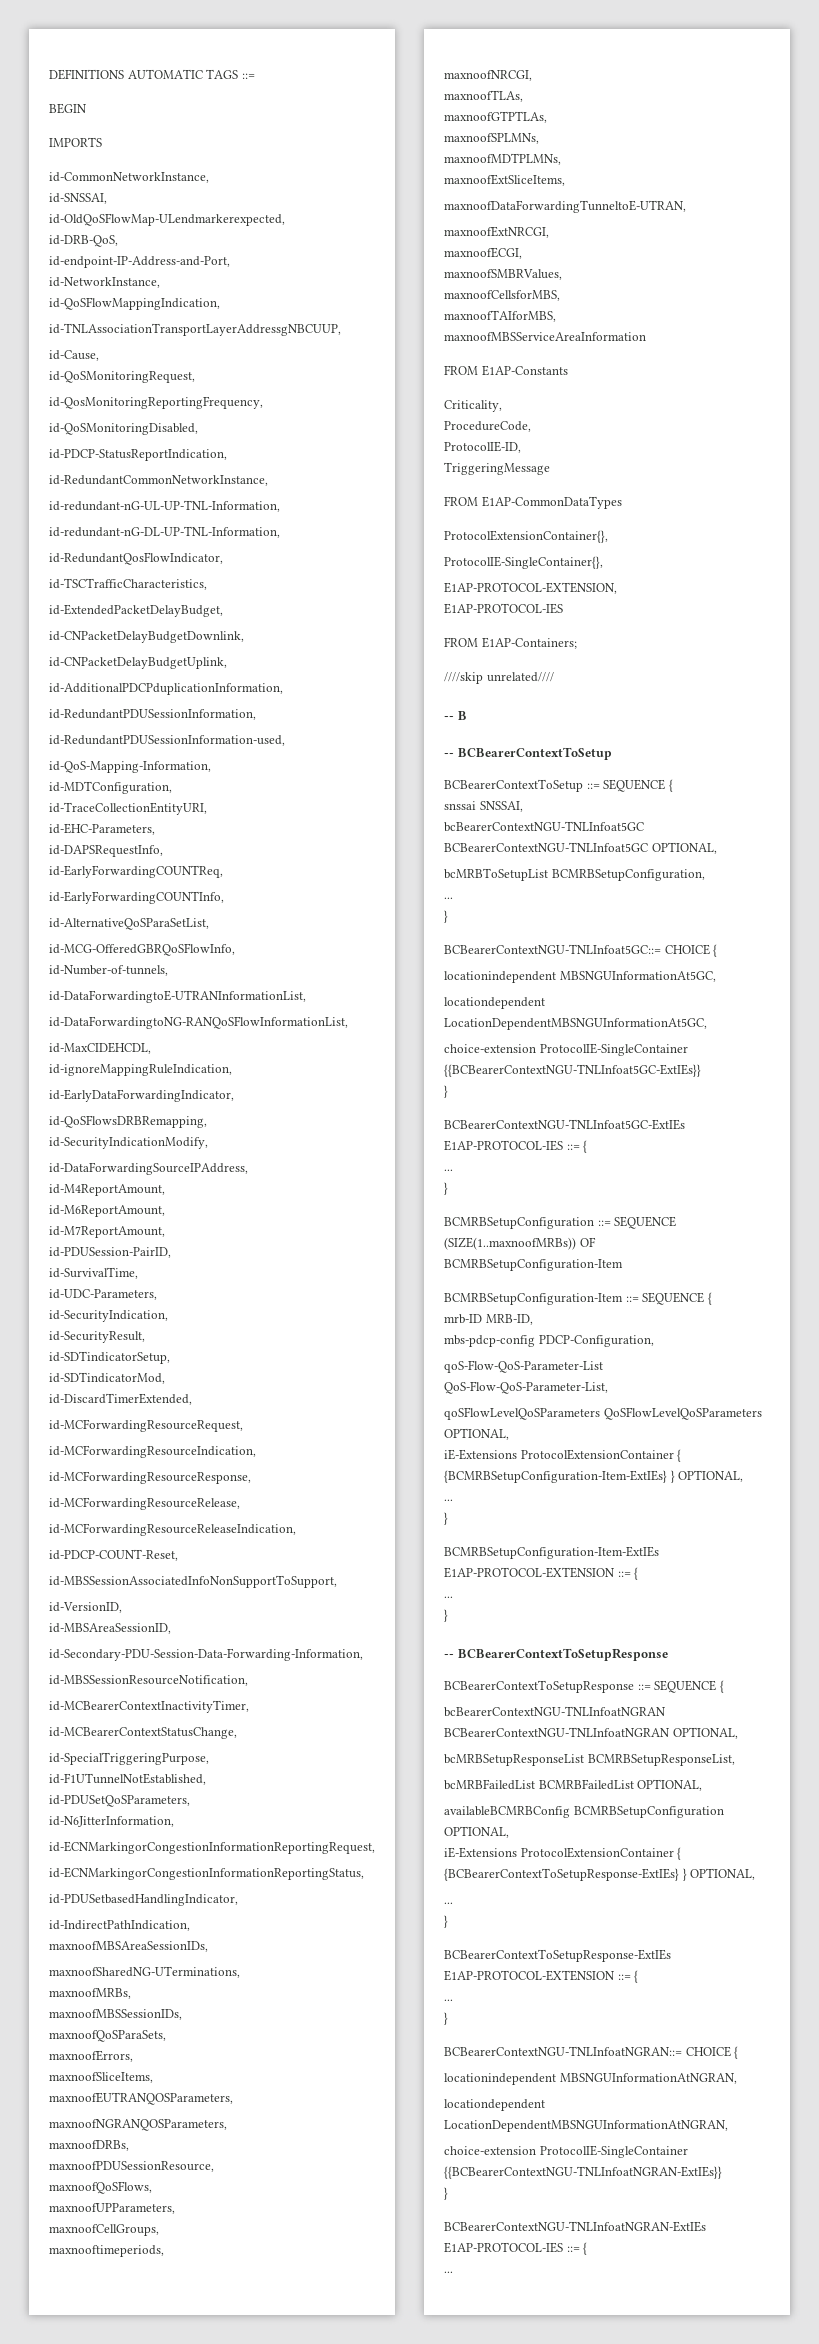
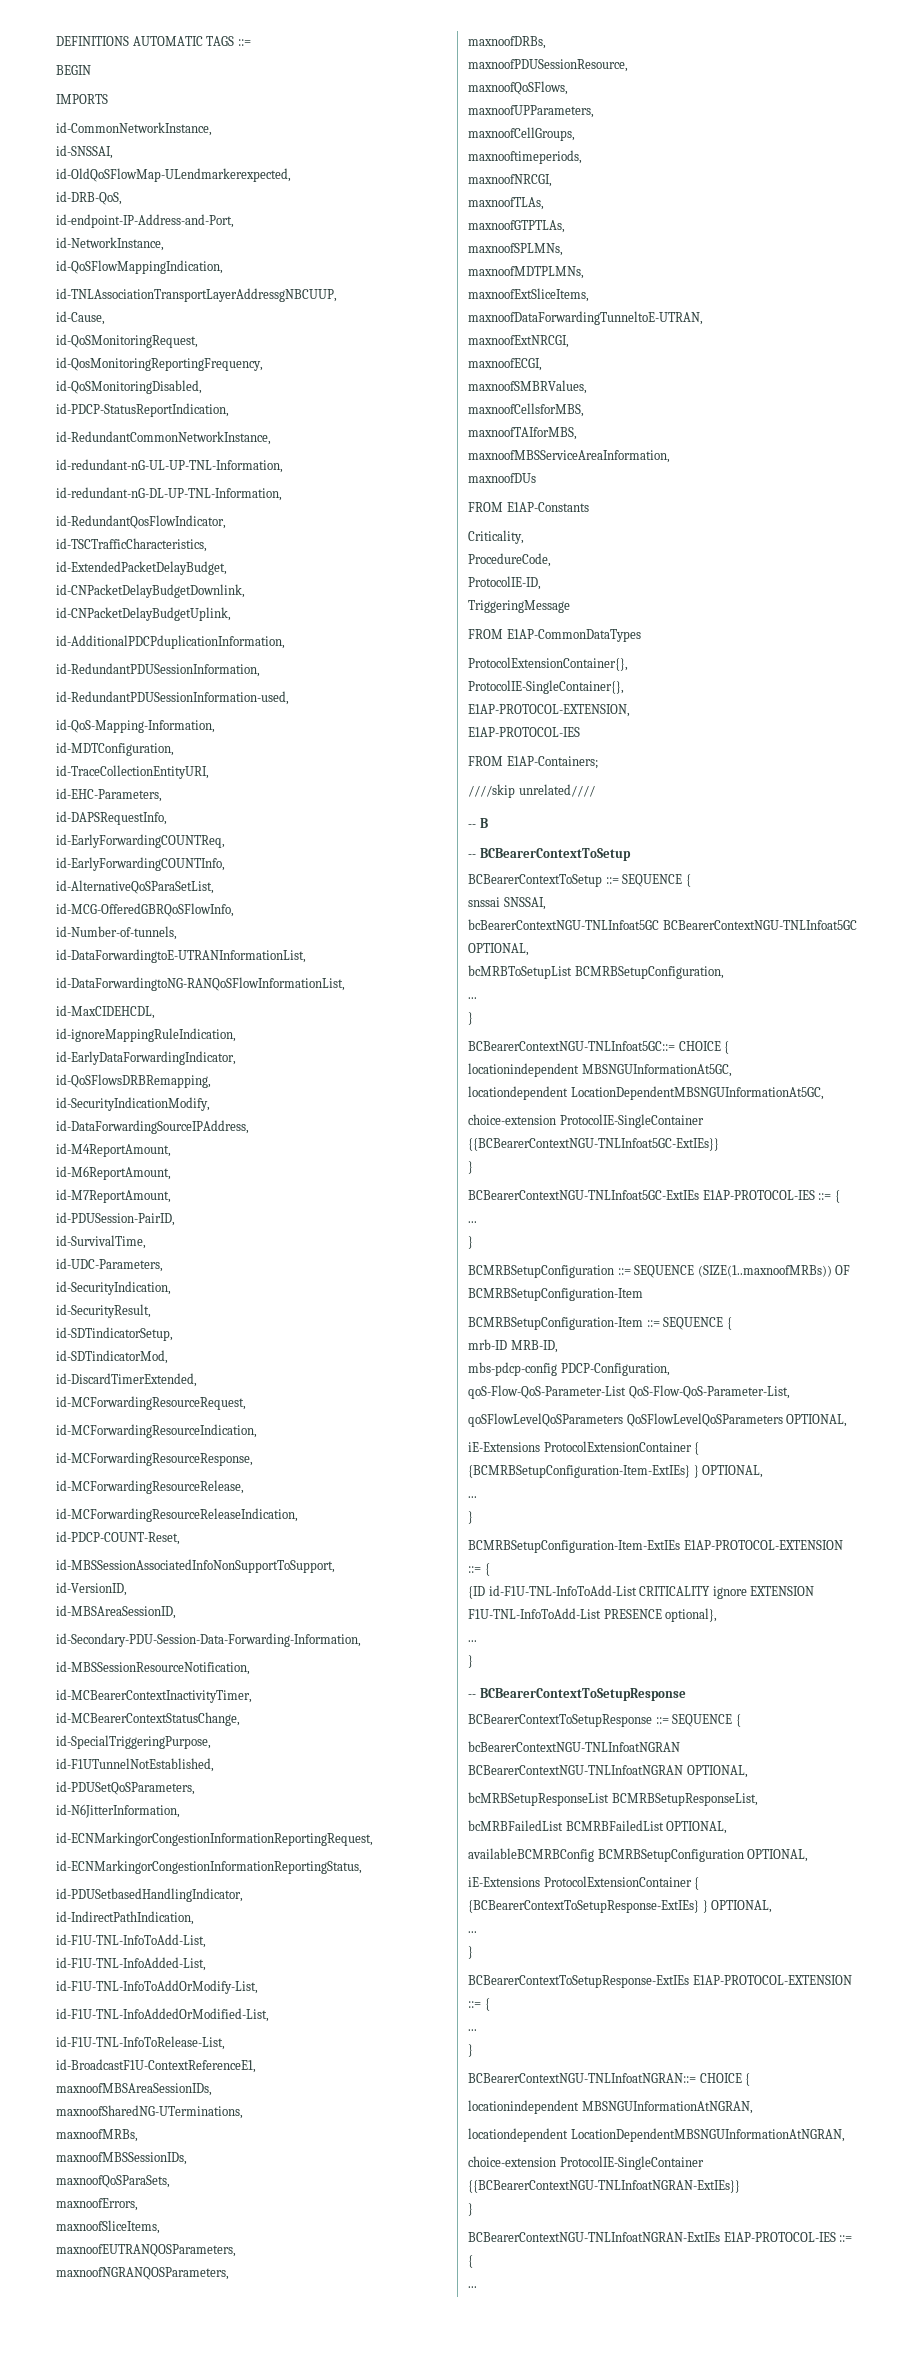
(190, 1925) none -> [56,1934,206,1948] [56,1957,206,1971] [56,1980,258,1994] [56,2008,269,2022] [56,2036,225,2050] [56,2059,256,2073] // id-F1U-TNL-InfoToAdd-List, // id-F1U-TNL-InfoAdded-List, // id-F1U-TNL-InfoToAddOrModify-List, // id-F1U-TNL-InfoAddedOrModified-List, // id-F1U-TNL-InfoToRelease-List, // id-BroadcastF1U-ContextReferenceE1,
[444,332,646,341] maxnoofMBSServiceAreaInformation -> [468,450,670,463] [468,473,536,483] maxnoofMBSServiceAreaInformation, // maxnoofDUs
(639, 1573) none -> [468,1585,815,1599] [468,1608,718,1622] // {ID id-F1U-TNL-InfoToAdd-List CRITICALITY ignore EXTENSION F1U-TNL-InfoToAdd-List PRESENCE optional},

